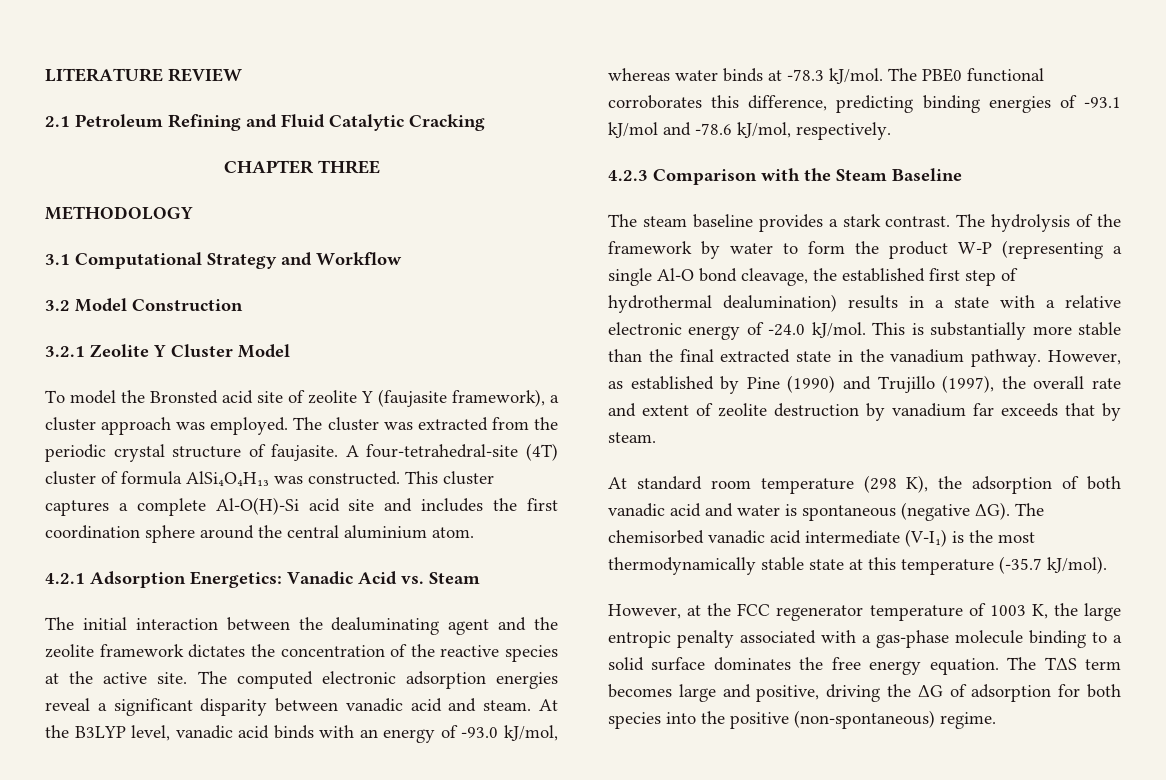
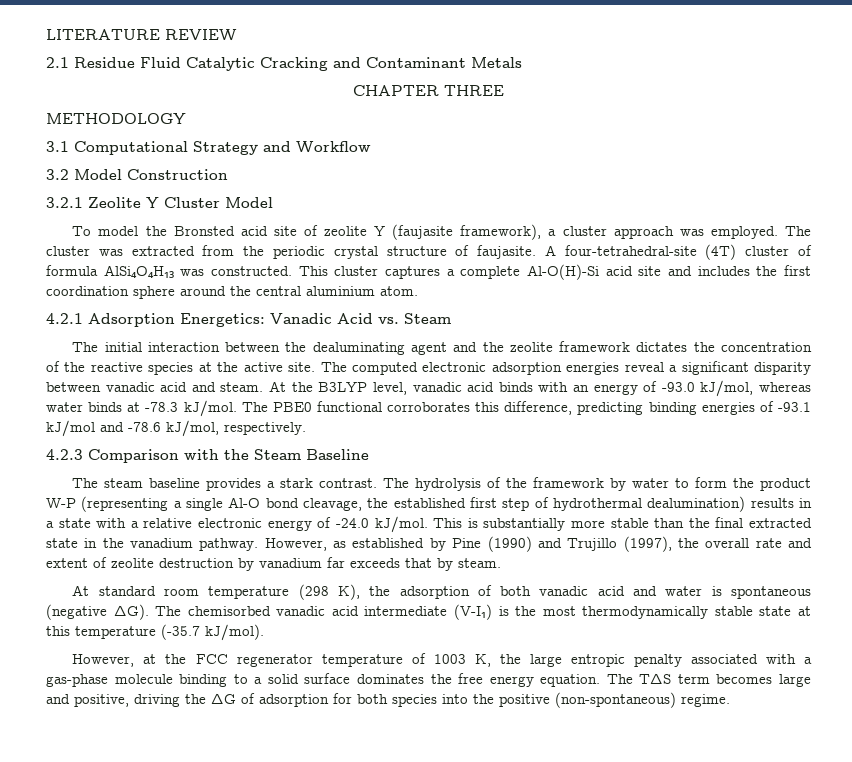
[75,114,277,131] Petroleum Refining and -> [74,57,135,68] Residue
(485, 122) none -> [333,57,522,68] and Contaminant Metals

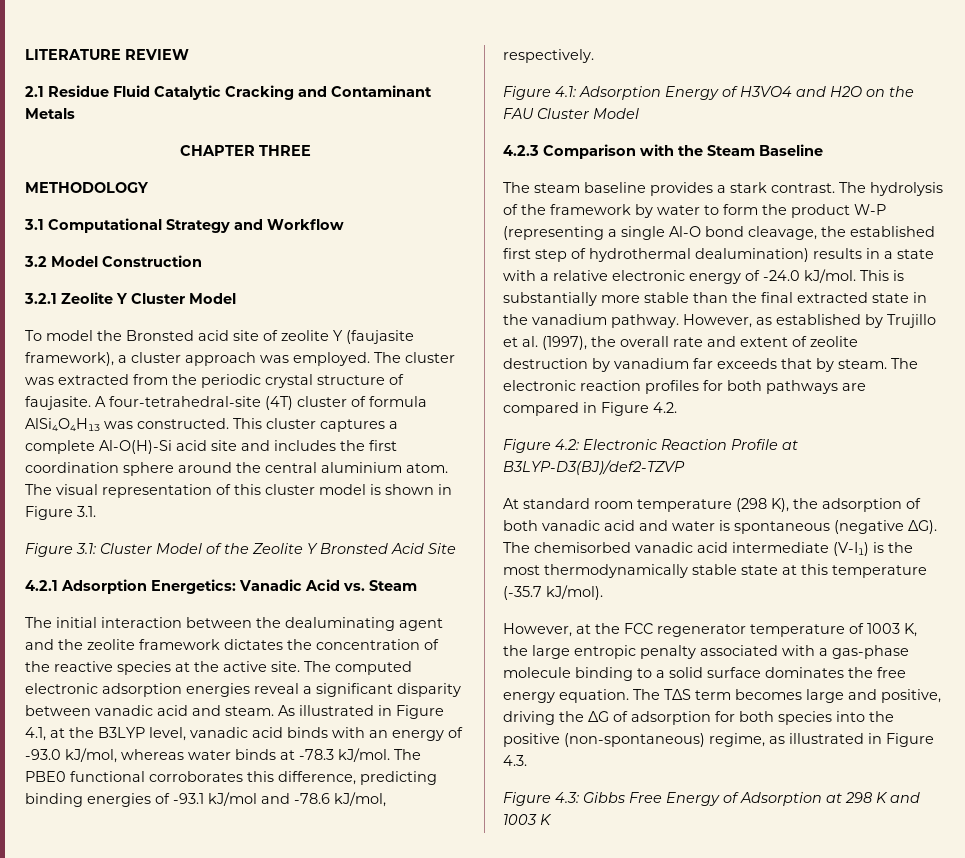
(418, 291) none -> [25,484,452,498] [25,506,96,520] [25,543,456,557] The visual representation of this cluster model is shown in Figure 3.1. // Figure 3.1: Cluster Model of the Zeolite Y Bronsted Acid Site
[269,381,287,392] At -> [278,705,444,719] [25,727,65,741] As illustrated in Figure 4.1, at
(306, 428) none -> [503,86,914,100] [503,108,639,119] // Figure 4.1: Adsorption Energy of H3VO4 and H2O on the FAU Cluster Model
[452,536,618,552] Pine (1990) and Trujillo -> [887,314,936,328] [503,336,538,347] Trujillo et al.
(501, 563) none -> [891,358,918,369] [503,380,866,394] [503,402,677,416] [503,439,798,453] [503,460,685,475] The electronic reaction profiles for both pathways are compared in Figure 4.2. // Figure 4.2: Electronic Reaction Profile at B3LYP-D3(BJ)/def2-TZVP
[681,694,730,707] regime. -> [709,733,934,747] [503,755,527,766] [503,792,920,806] [503,814,552,825] regime, as illustrated in Figure 4.3. // Figure 4.3: Gibbs Free Energy of Adsorption at 298 K and 1003 K

